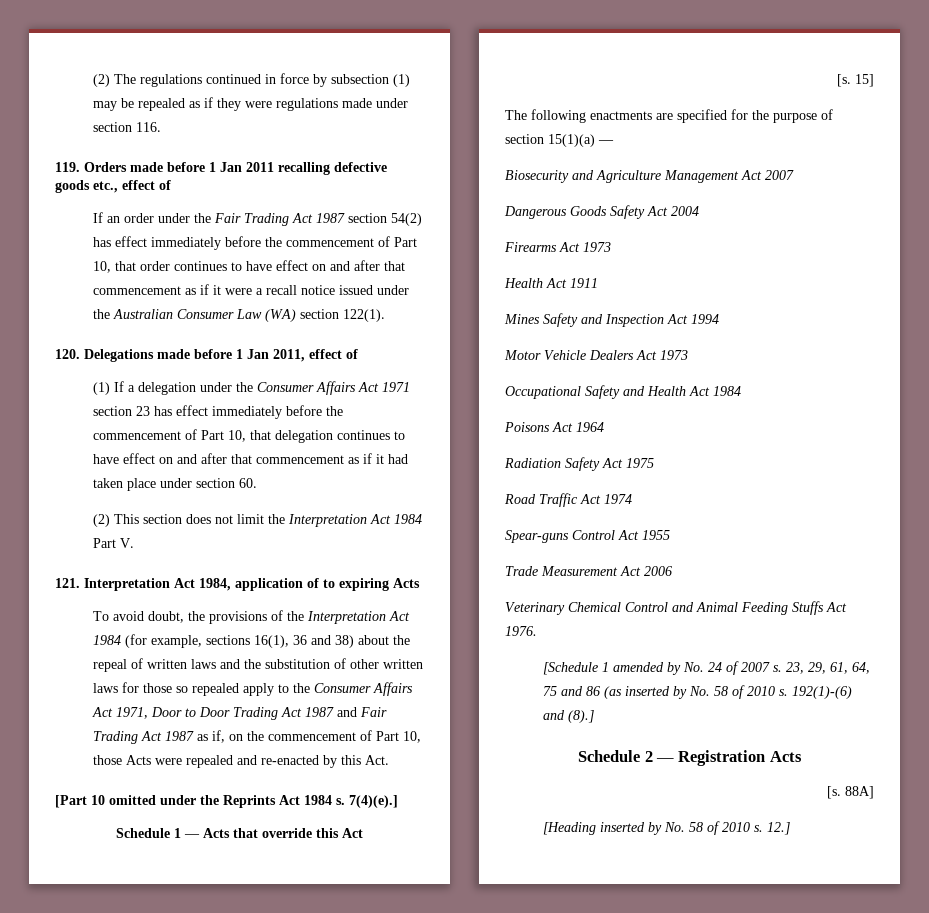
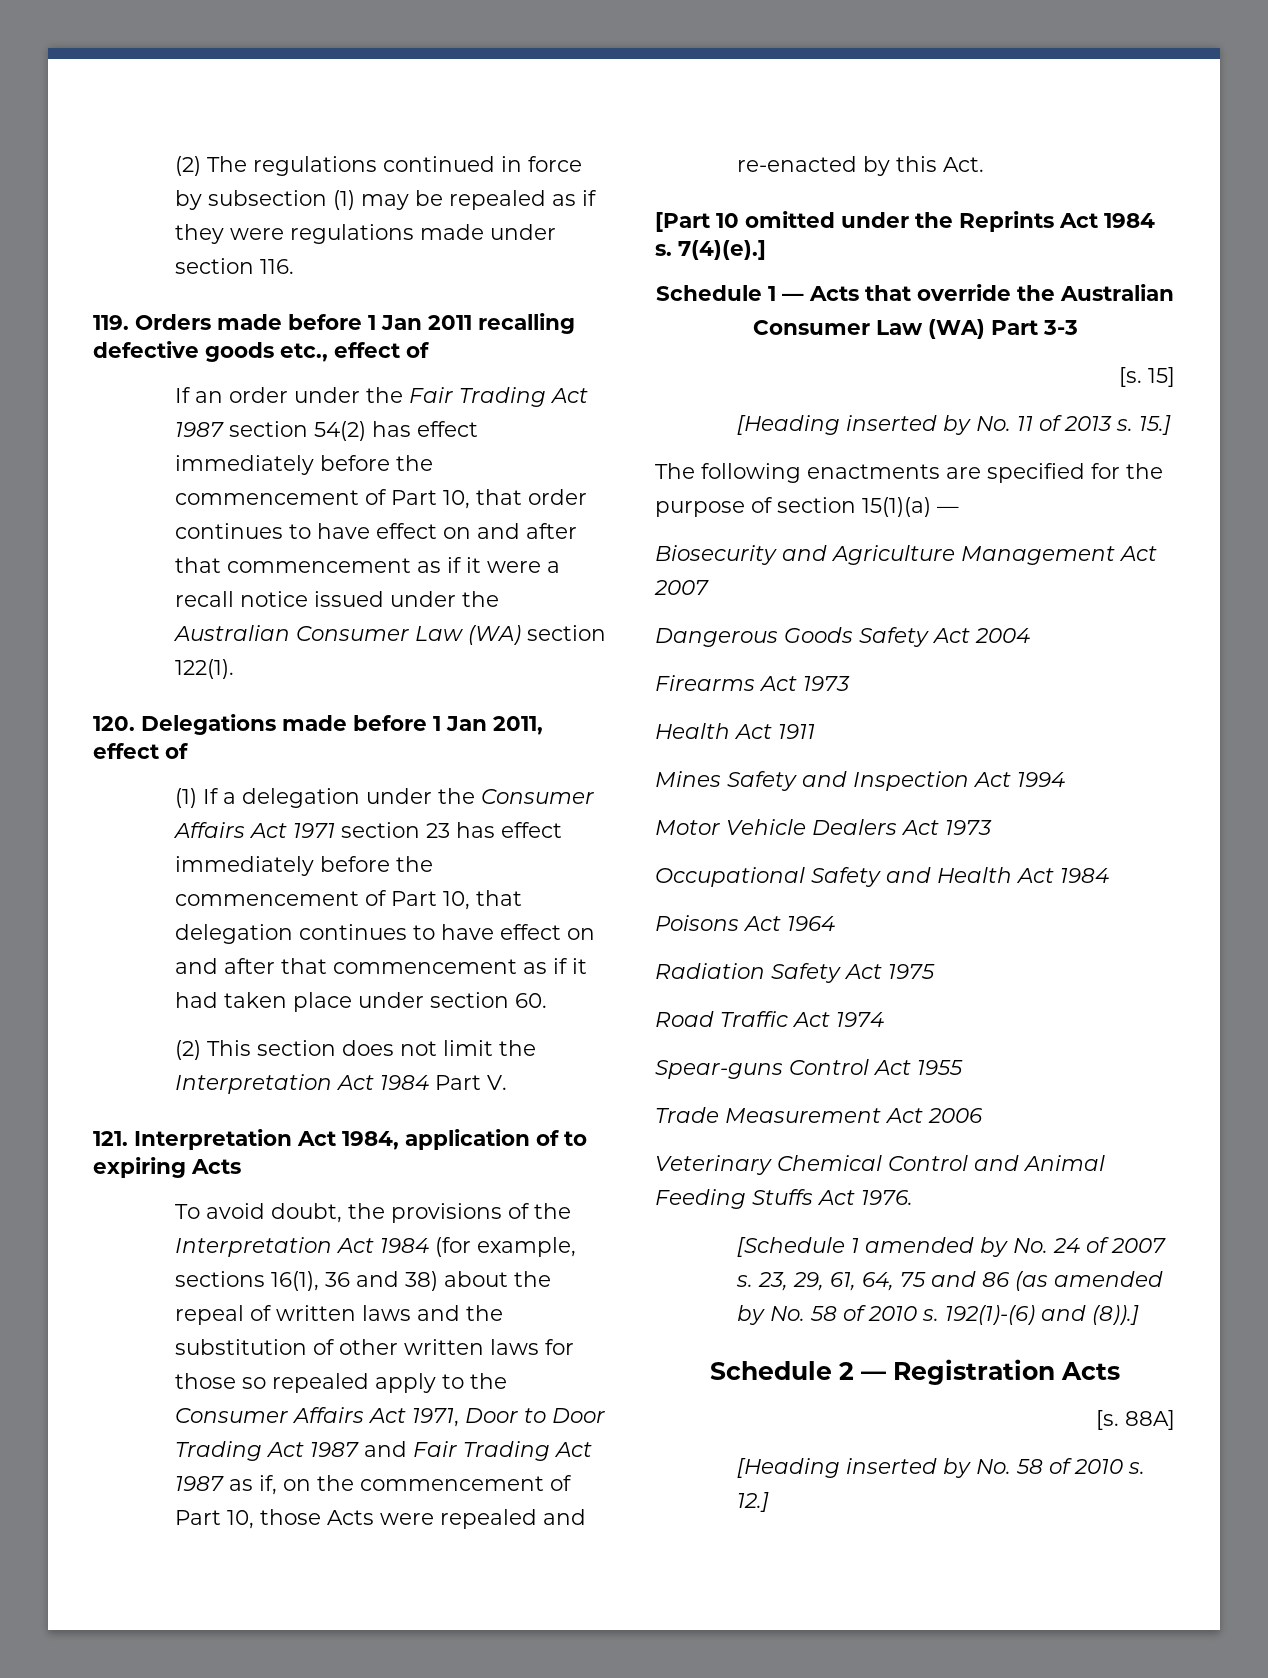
[316,828,363,838] [837,74,874,87] this Act // [s. 15] -> [1017,284,1174,301] [752,319,1078,339] [1119,367,1175,387] [737,415,1172,435] the Australian Consumer Law (WA) Part 3-3 // [s. 15] // [Heading inserted by No. 11 of 2013 s. 15.]
[625,686,671,696] inserted -> [1054,1271,1164,1287] amended
[568,710,595,723] (8).] -> [1092,1305,1140,1325] (8)).]

